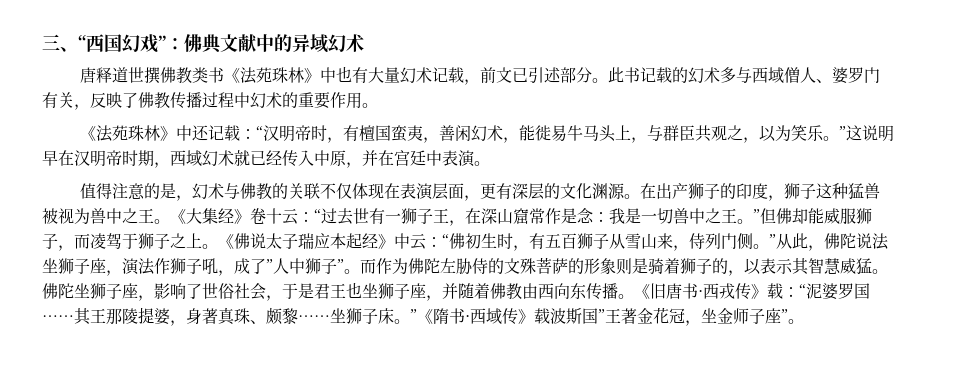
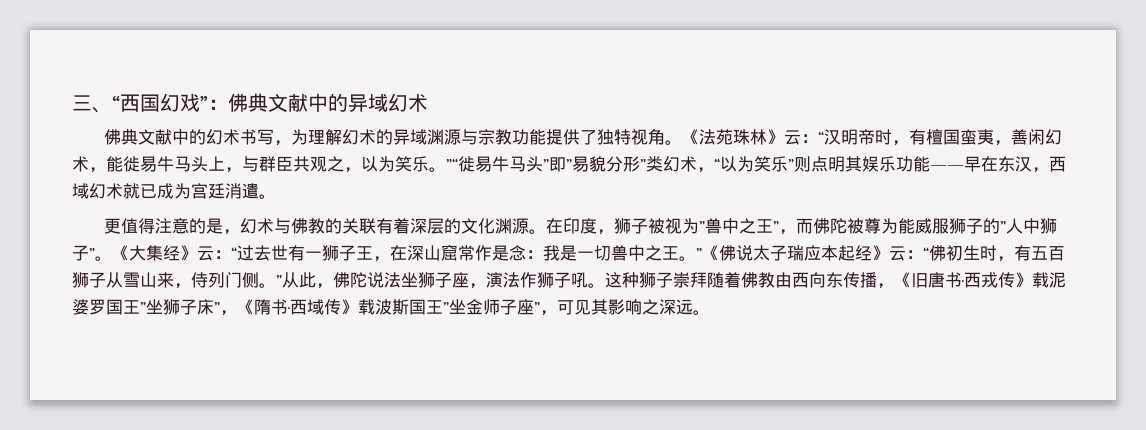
[80,66,881,85] [42,92,378,110] [80,125,241,142] 唐释道世撰佛教类书《法苑珠林》中也有大量幻术记载，前文已引述部分。此书记载的幻术多与西域僧人、婆罗门有关，反映了佛教传播过程中幻术的重要作用。 // 《法苑珠林》中还记载 -> [104,128,802,146] 佛典文献中的幻术书写，为理解幻术的异域渊源与宗教功能提供了独特视角。《法苑珠林》云
[839,125,895,142] [42,150,490,168] ”这说明早在汉明帝时期，西域幻术就已经传入中原，并在宫廷中表演。 // -> [446,156,1066,173] [72,183,276,199] [104,218,122,234] ”“徙易牛马头”即”易貌分形”类幻术，“以为笑乐”则点明其娱乐功能——早在东汉，西域幻术就已成为宫廷消遣。 // 更
[320,183,513,201] 不仅体现在表演层面，更有 -> [376,218,411,234] 有着
[656,183,881,201] [42,208,154,224] 出产狮子的印度，狮子这种猛兽被视为兽中之王 -> [563,218,1058,235] [72,245,95,261] 印度，狮子被视为”兽中之王”，而佛陀被尊为能威服狮子的”人中狮子”
[250,208,282,224] 卷十 -> (197, 253) none
[760,208,872,224] [42,233,218,251] 但佛却能威服狮子，而凌驾于狮子之上。 -> (702, 253) none
[394,233,410,249] 中 -> (889, 253) none
[218,257,888,276] [42,282,458,301] ，成了”人中狮子”。而作为佛陀左胁侍的文殊菩萨的形象则是骑着狮子的，以表示其智慧威猛。佛陀坐狮子座，影响了世俗社会，于是君王也坐狮子座，并 -> [588,272,707,288] 。这种狮子崇拜
[618,294,634,299] 。 -> [877,283,894,289] ，
[783,284,806,297] ：“ -> (1049, 280) none
[42,307,330,326] ……其王那陵提婆，身著真珠、颇黎…… -> [123,300,146,314] 王”
[394,309,417,324] 。” -> [214,302,237,316] ”，
[598,307,788,326] ”王著金花冠，坐金师子座” -> [426,299,693,316] 王”坐金师子座”，可见其影响之深远

